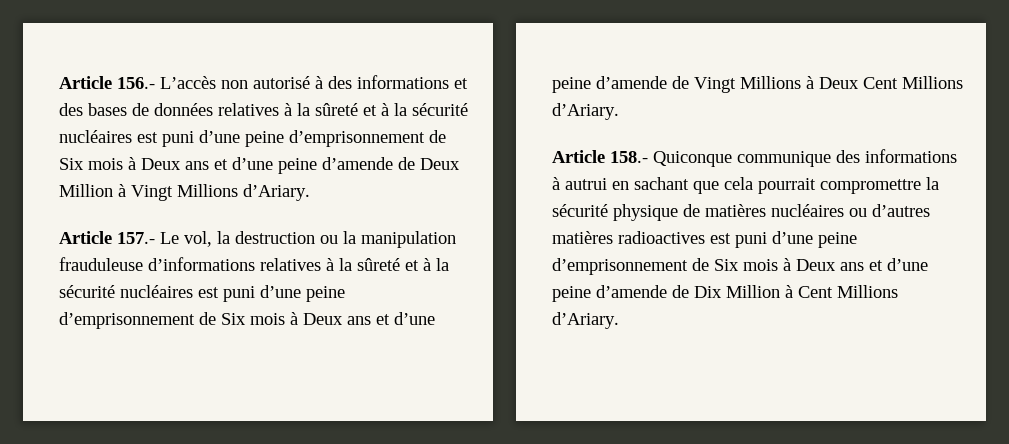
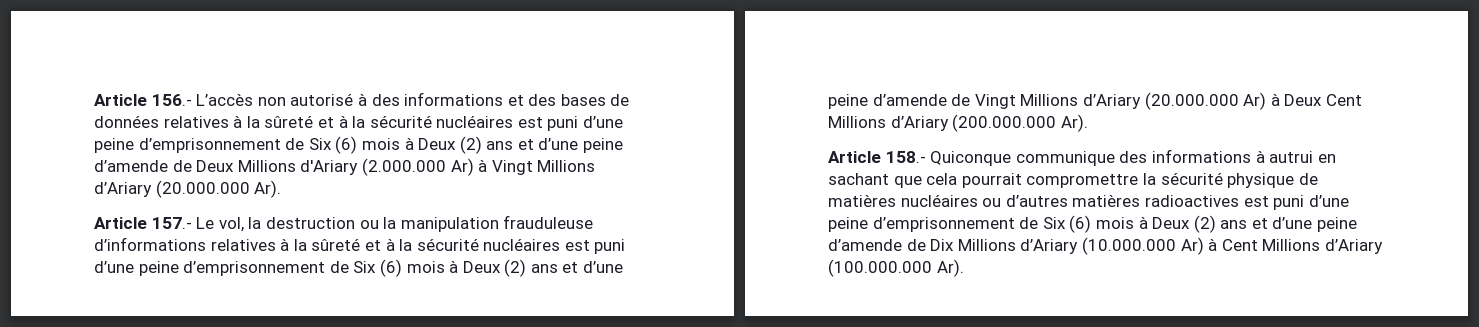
[88,157,181,170] mois à Deux -> [335,136,482,154] (6) mois à Deux (2)
[59,184,310,201] Million à Vingt Millions d’Ariary. -> [237,158,596,176] [94,180,282,198] Millions d'Ariary (2.000.000 Ar) à Vingt Millions d’Ariary (20.000.000 Ar).
[250,312,343,325] mois à Deux -> [379,259,527,277] (6) mois à Deux (2)
(801, 82) none -> [1082,92,1267,110] d’Ariary (20.000.000 Ar)
[552,103,619,120] d’Ariary. -> [890,114,1088,132] d’Ariary (200.000.000 Ar).
[743,258,836,271] mois à Deux -> [1069,215,1216,233] (6) mois à Deux (2)
[726,285,898,298] [552,312,619,329] Million à Cent Millions d’Ariary. -> [957,237,1383,255] [828,259,964,277] Millions d’Ariary (10.000.000 Ar) à Cent Millions d’Ariary (100.000.000 Ar).

